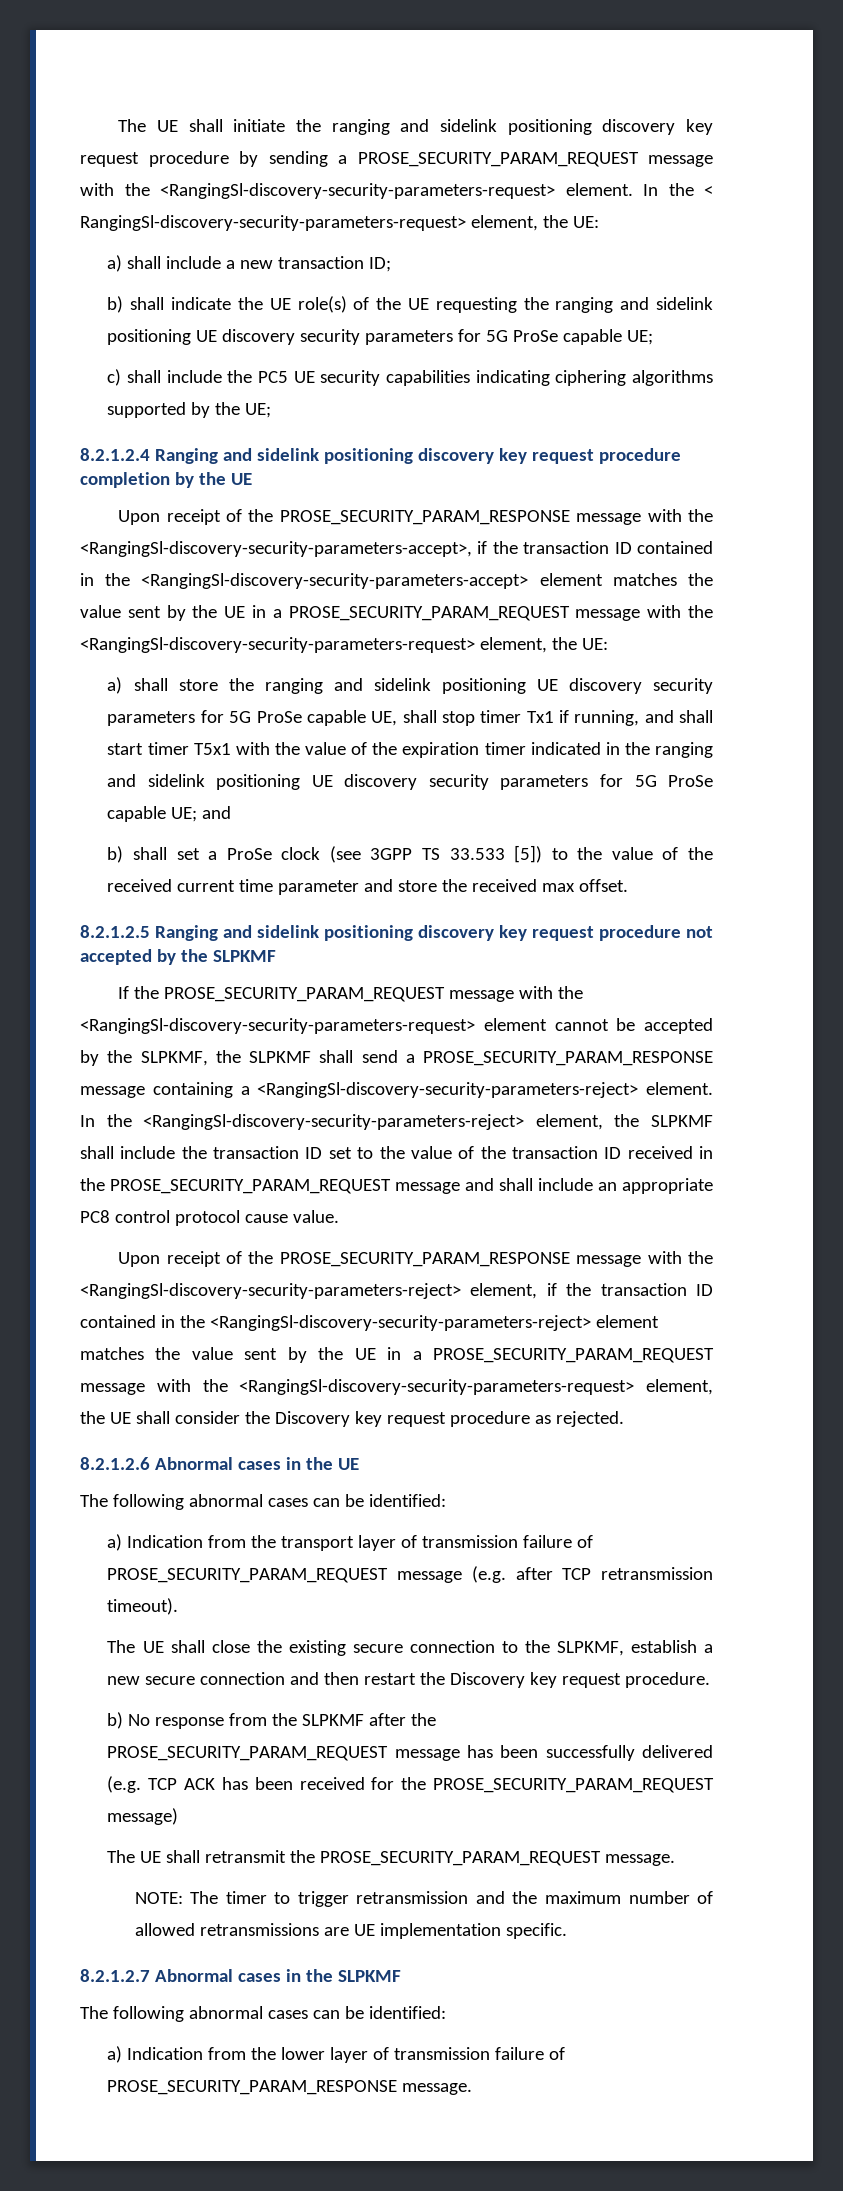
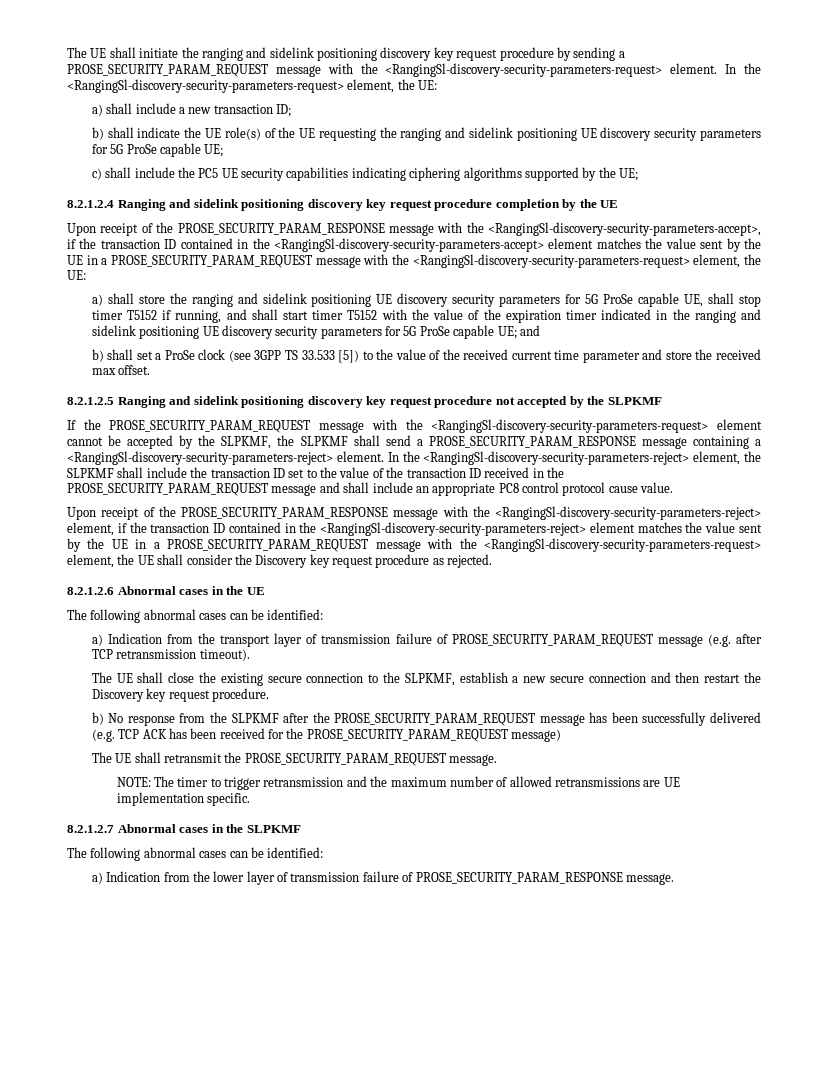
[704,186,713,196] [80,215,466,231] < RangingSl-discovery-security-parameters-request> -> [67,79,344,93] <RangingSl-discovery-security-parameters-request>
[526,711,554,723] Tx1 -> [126,310,157,320] T5152
[193,743,231,755] T5x1 -> [347,310,378,320] T5152

